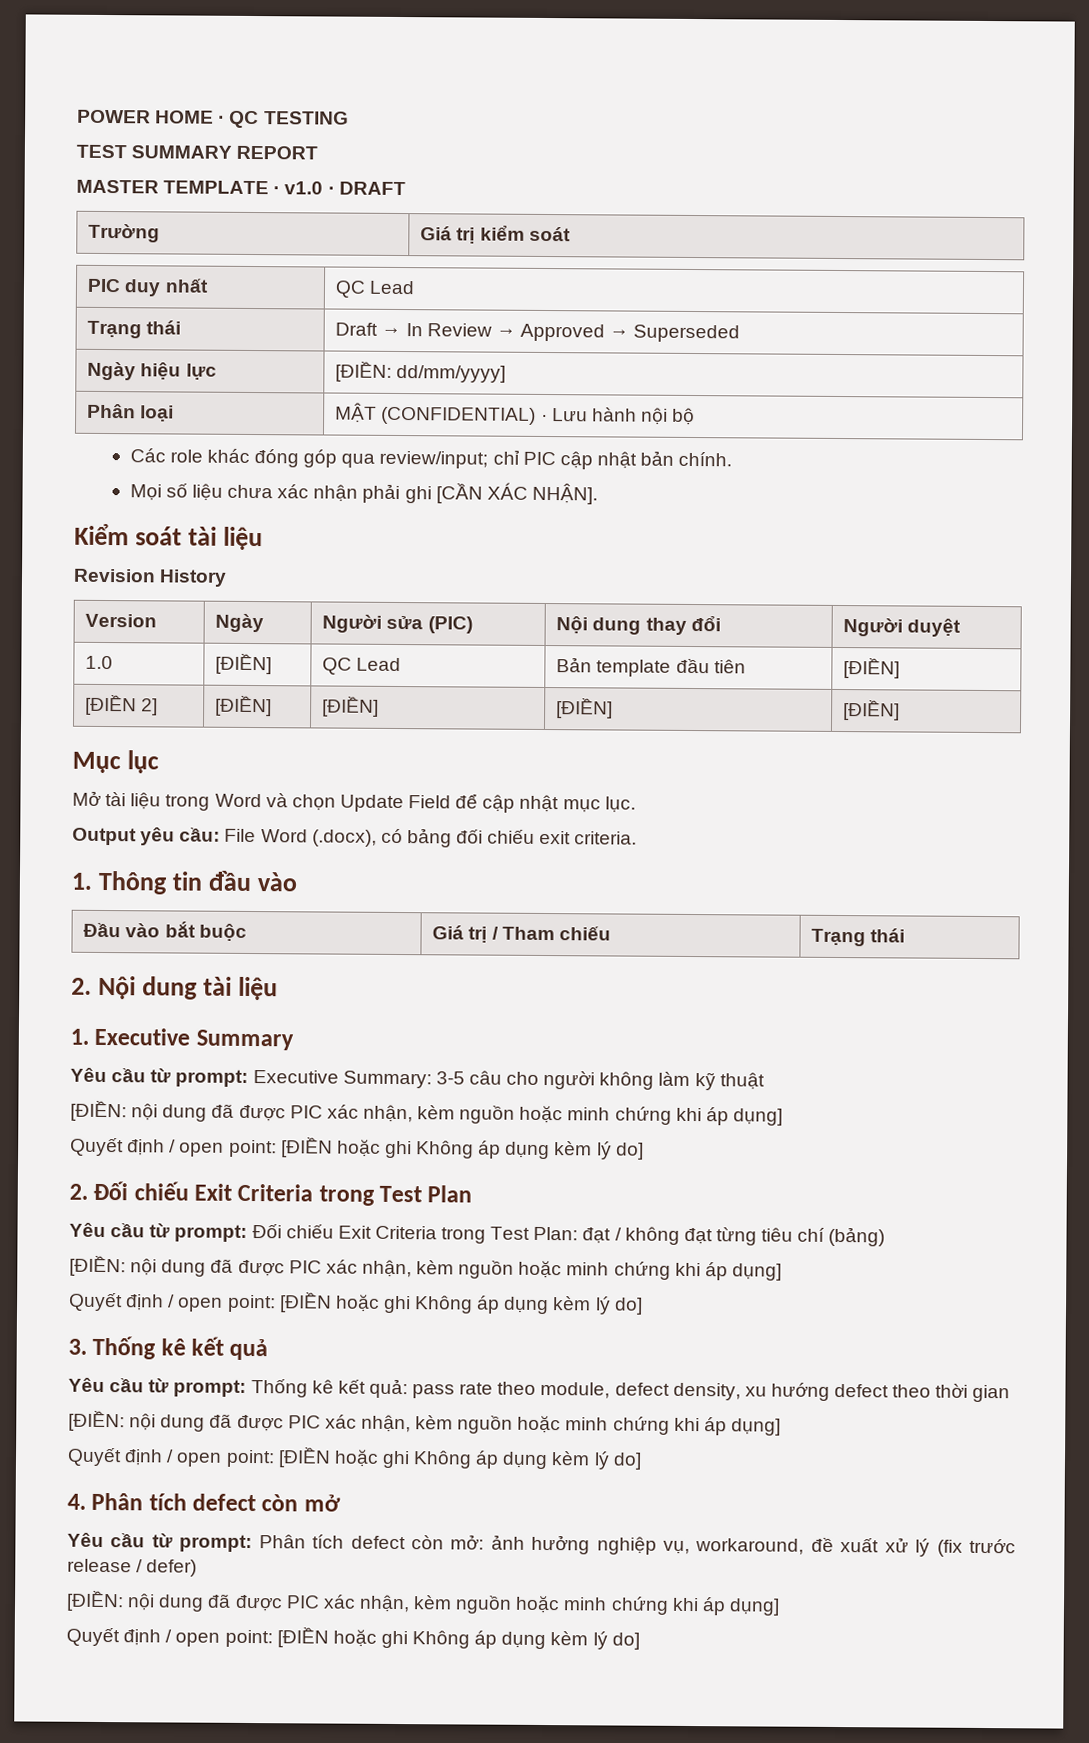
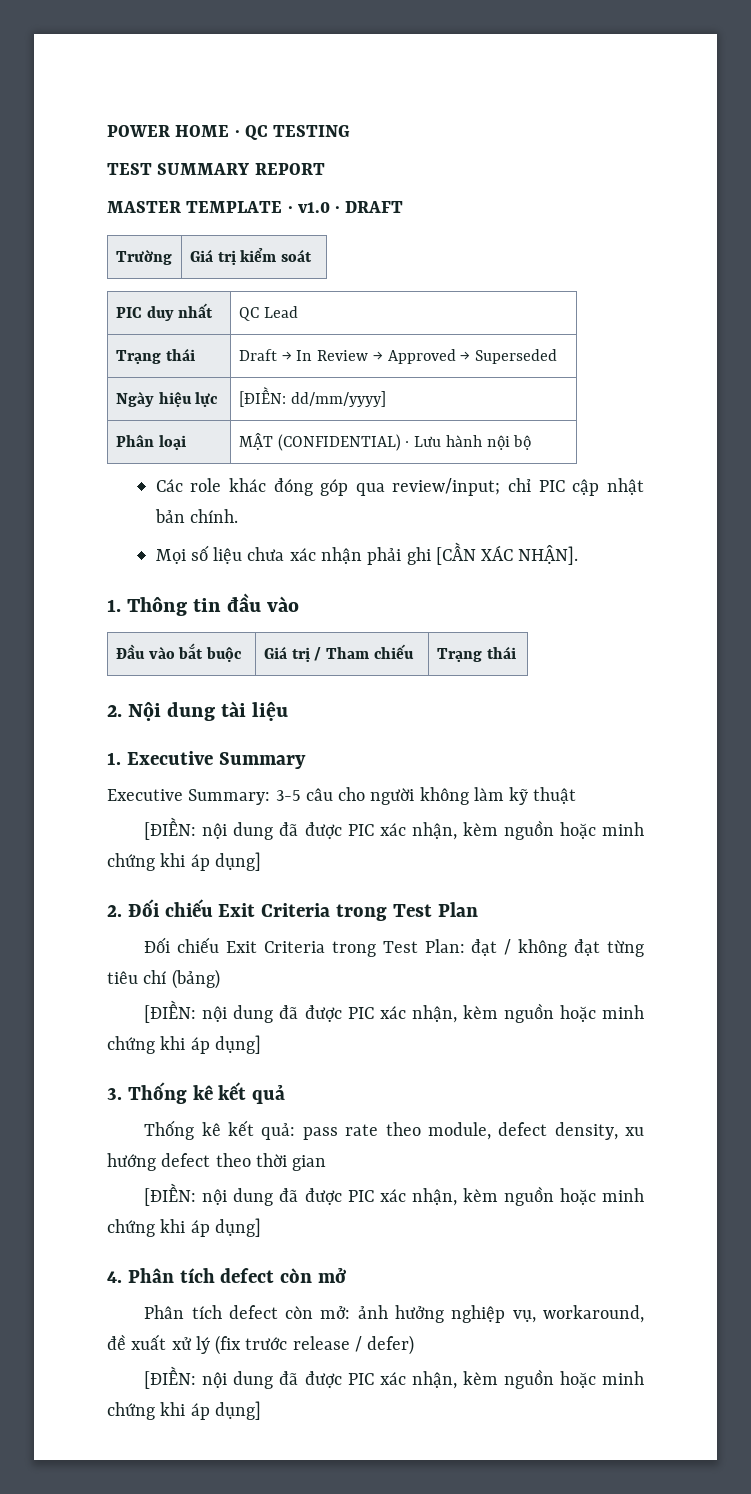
[74,523,263,551] [73,568,228,587] [85,613,158,628] [215,613,265,633] [322,614,473,634] [556,615,721,635] [843,618,962,637] [85,655,114,670] [215,653,273,675] [322,657,402,675] [556,657,746,677] [843,658,901,679] [85,694,159,716] [215,695,273,717] [322,696,380,717] [556,698,614,719] [843,700,901,721] [72,750,159,774] [72,790,636,813] [72,827,638,848] // Kiểm soát tài liệu // Revision History // Version | Ngày | Người sửa (PIC) | Nội dung thay đổi | Người duyệt // 1.0 | [ĐIỀN] | QC Lead | Bản template đầu tiên | [ĐIỀN] // [ĐIỀN 2] | [ĐIỀN] | [ĐIỀN] | [ĐIỀN] | [ĐIỀN] // Mục lục // Mở tài liệu trong Word và chọn Update Field để cập nhật mục lục. // Output yêu cầu: File Word (.docx), có bảng đối chiếu exit criteria. -> (579, 555) none
[70,1067,249,1087] Yêu cầu từ prompt: -> (306, 760) none
[70,1137,644,1160] // Quyết định / open point: [ĐIỀN hoặc ghi Không áp dụng kèm lý do] -> (261, 861) none
[69,1222,248,1242] Yêu cầu từ prompt: -> (478, 909) none
[68,1292,643,1315] // Quyết định / open point: [ĐIỀN hoặc ghi Không áp dụng kèm lý do] -> (261, 1044) none
[68,1377,247,1397] Yêu cầu từ prompt: -> (286, 1094) none
[67,1447,642,1470] // Quyết định / open point: [ĐIỀN hoặc ghi Không áp dụng kèm lý do] -> (261, 1227) none
[67,1532,253,1553] Yêu cầu từ prompt: -> (348, 1275) none
[66,1627,640,1650] // Quyết định / open point: [ĐIỀN hoặc ghi Không áp dụng kèm lý do] -> (261, 1410) none

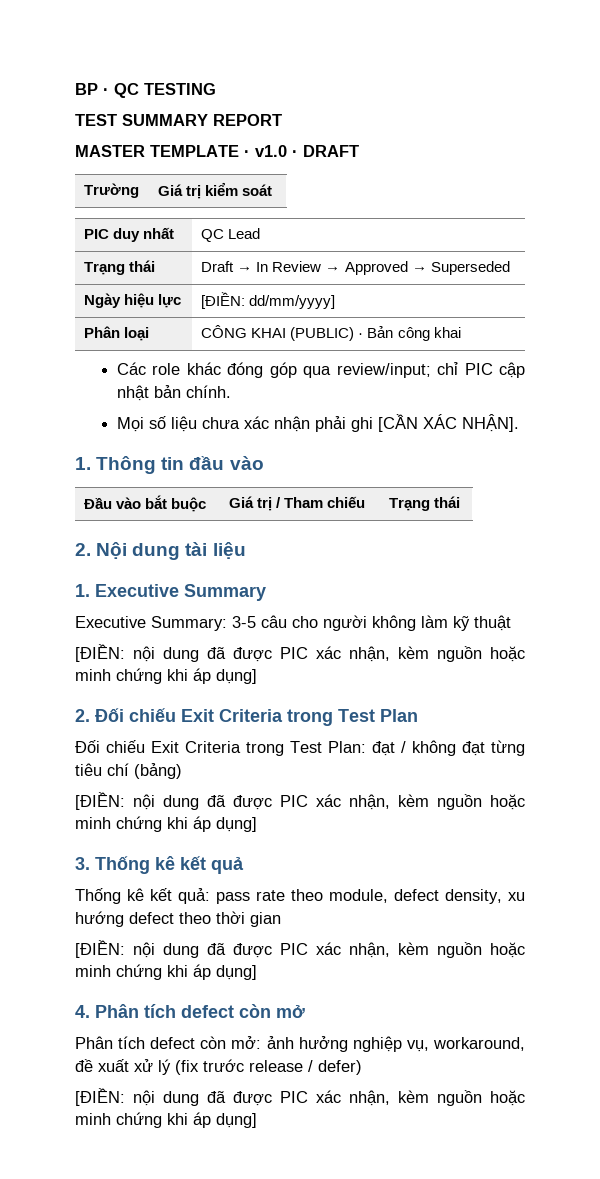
[107,125,230,137] POWER HOME -> [75,83,98,95] BP
[238,433,532,451] MẬT (CONFIDENTIAL) · Lưu hành nội bộ -> [201,325,461,341] CÔNG KHAI (PUBLIC) · Bản công khai

